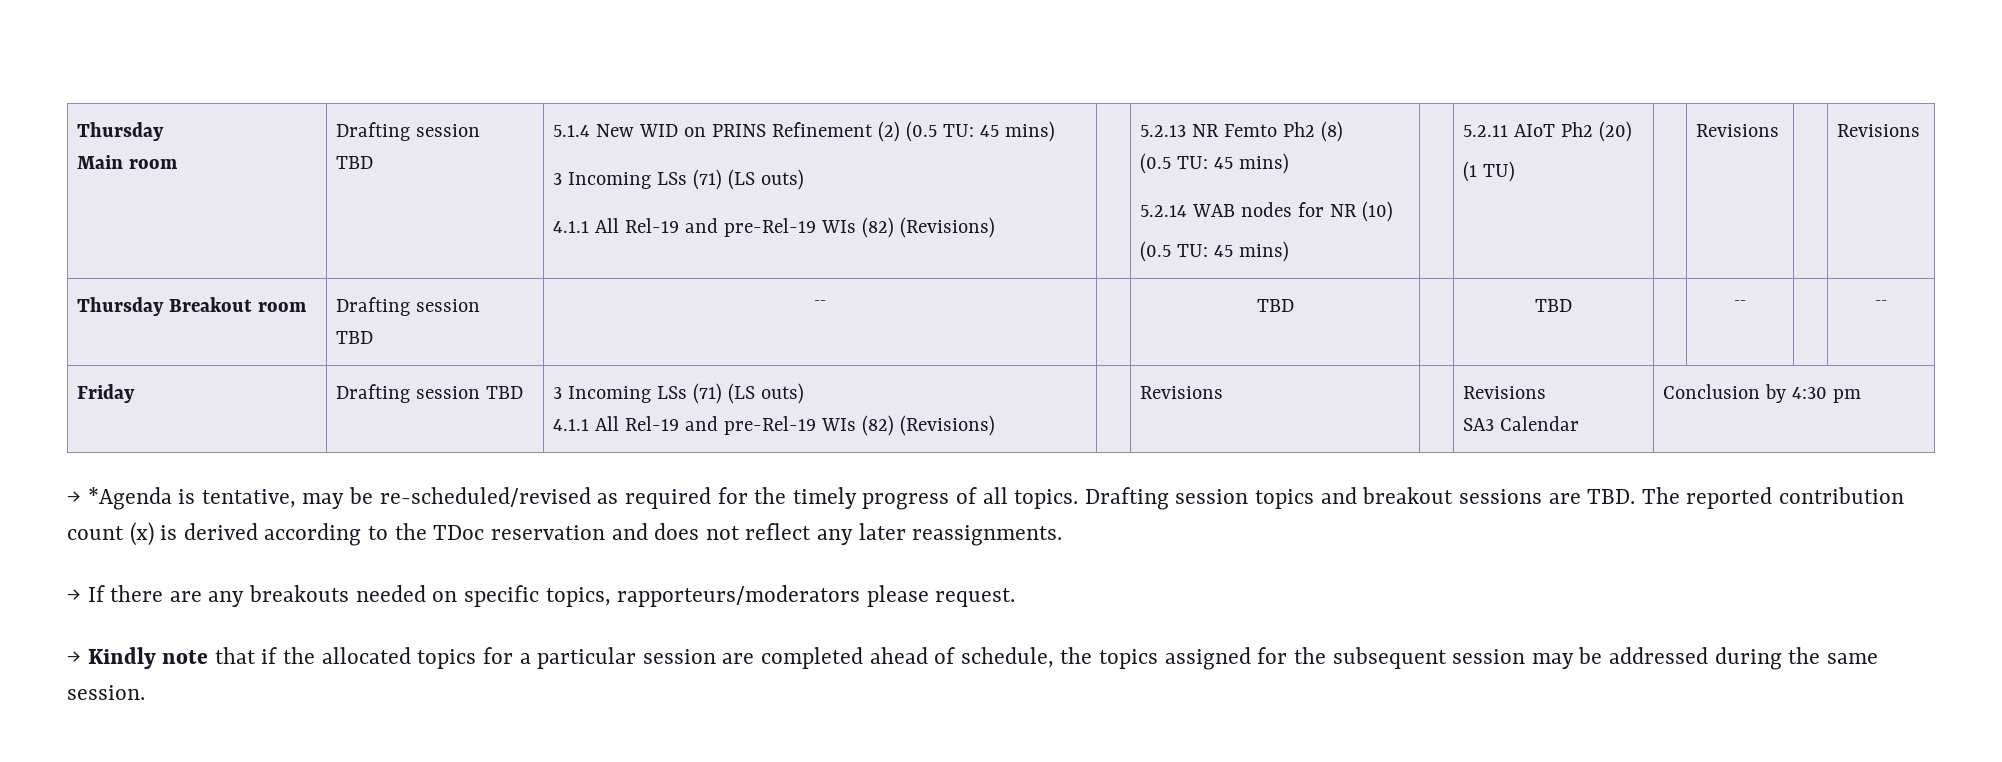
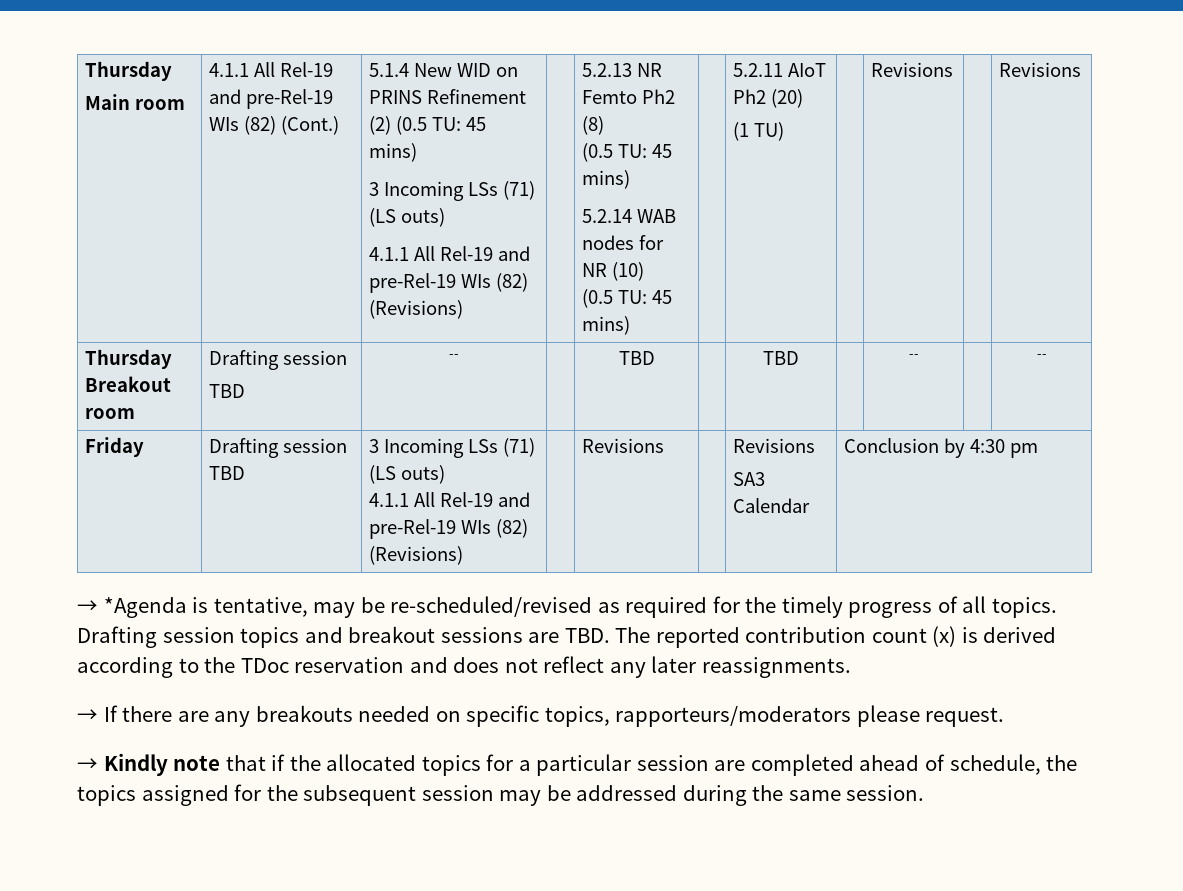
[336,122,481,141] [336,156,374,169] Drafting session // TBD -> [209,62,334,77] [209,89,334,109] [209,116,340,135] 4.1.1 All Rel-19 and pre-Rel-19 WIs (82) (Cont.)

